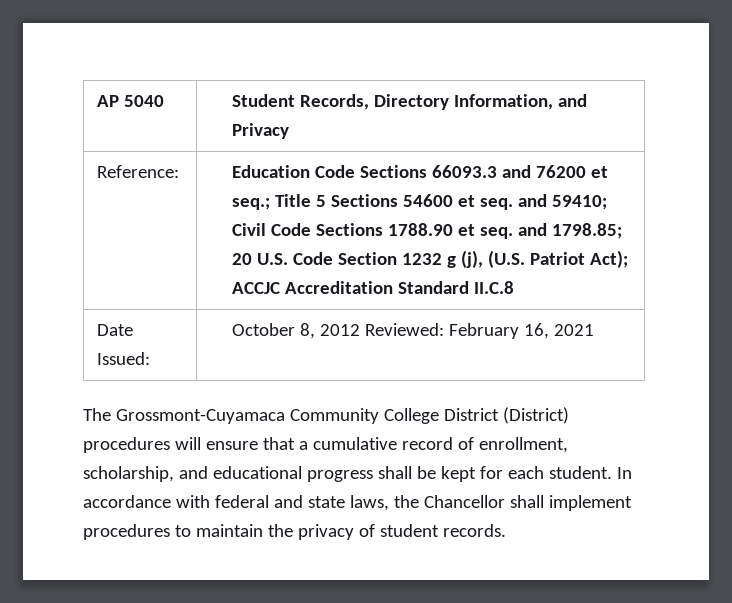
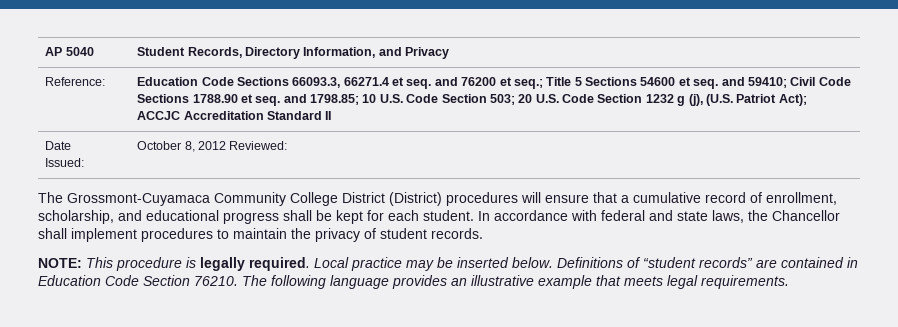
[432,165,498,178] 66093.3 -> [292,77,432,89] 66093.3, 66271.4 et seq.
(623, 231) none -> [362,94,515,105] 10 U.S. Code Section 503;
[474,281,515,294] II.C.8 -> [325,111,332,120] II
[449,323,595,339] February 16, 2021 -> (288, 145) none
(506, 530) none -> [38,257,858,271] [38,275,789,289] // NOTE: This procedure is legally required. Local practice may be inserted below. Definitions of “student records” are contained in Education Code Section 76210. The following language provides an illustrative example that meets legal requirements.

